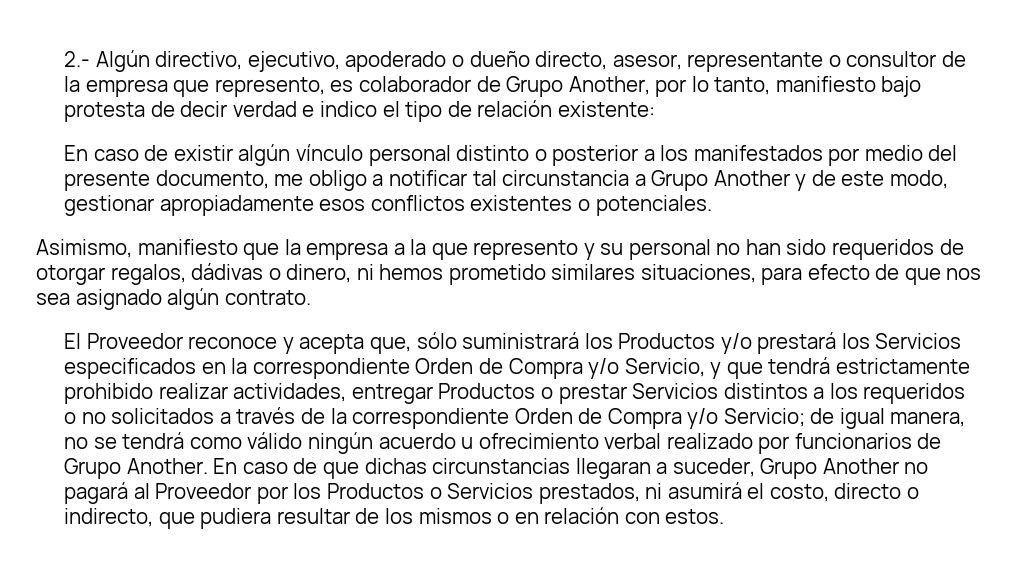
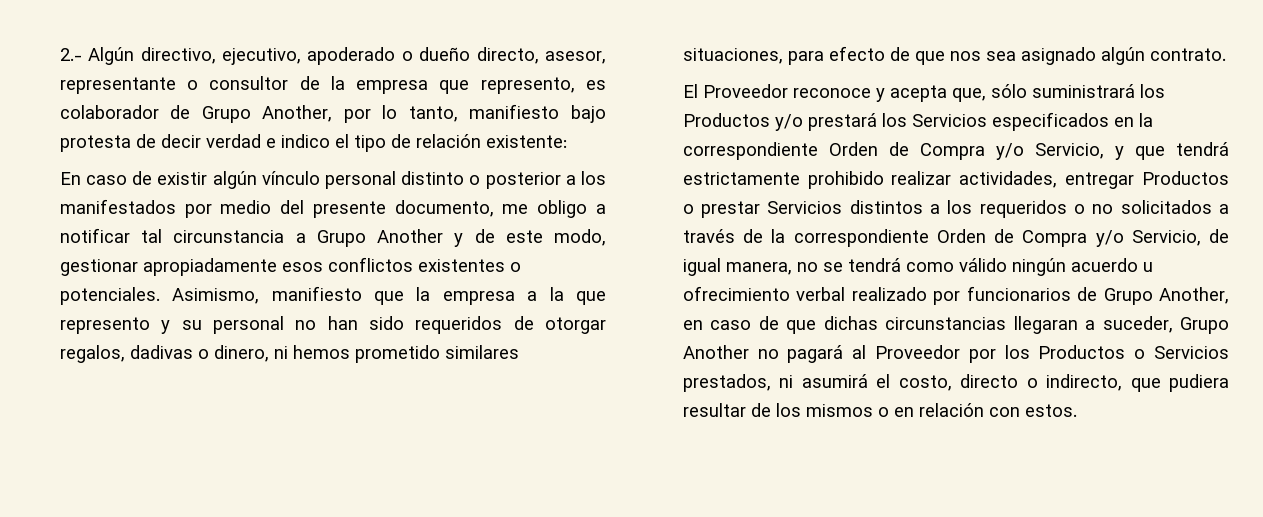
(712, 205) // -> (160, 296) none
[191,263,264,280] dádivas -> [129,345,193,359] dadivas
[723,408,805,427] Servicio; -> [1131,230,1201,246] Servicio,
[126,458,238,474] Another. En -> [1159,287,1229,304] [682,320,703,330] Another, en

